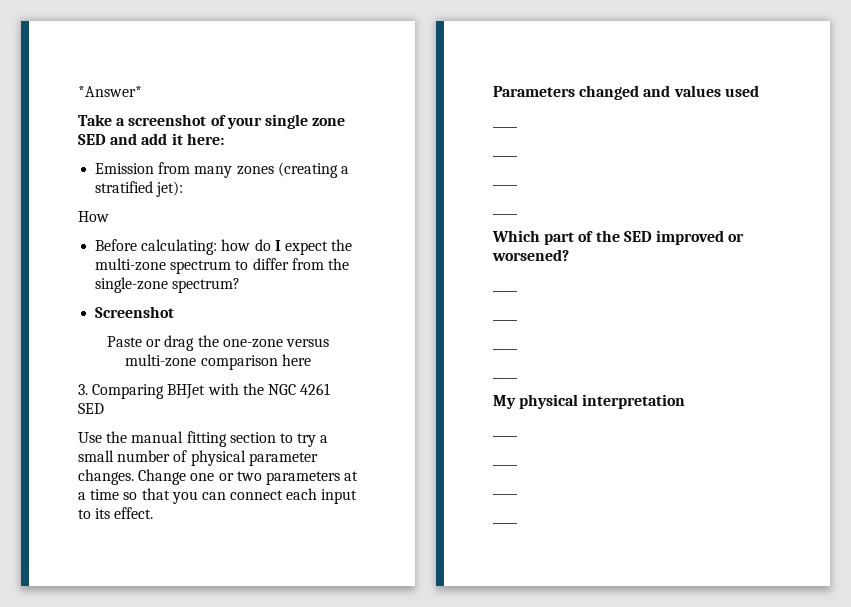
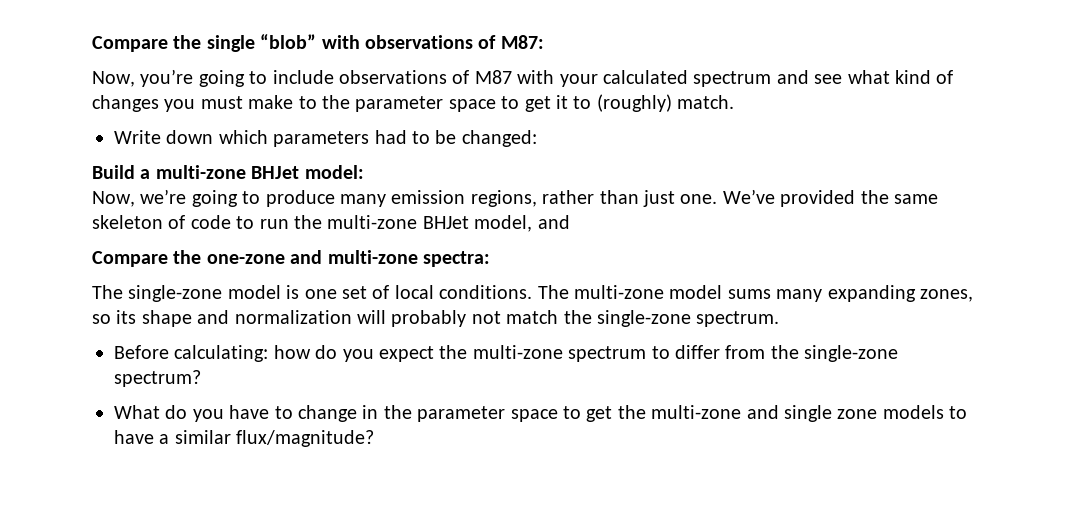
[78,86,142,97] [78,114,346,129] [78,133,224,145] [95,162,349,178] [95,181,184,197] [78,211,109,222] *Answer* // Take a screenshot of your single zone SED and add it here: // Emission from many zones (creating a stratified jet): // How -> [92,34,544,52] [92,69,954,87] [92,94,735,112] [114,130,537,147] [92,165,364,179] [92,189,938,207] [92,215,570,232] [92,250,490,267] [92,285,973,302] [92,310,780,327] Compare the single “blob” with observations of M87: // Now, you’re going to include observations of M87 with your calculated spectrum and see what kind of changes you must make to the parameter space to get it to (roughly) match. // Write down which parameters had to be changed: // Build a multi-zone BHJet model: // Now, we’re going to produce many emission regions, rather than just one. We’ve provided the same skeleton of code to run the multi-zone BHJet model, and // Compare the one-zone and multi-zone spectra: // The single-zone model is one set of local conditions. The multi-zone model sums many expanding zones, so its shape and normalization will probably not match the single-zone spectrum.
[274,240,281,251] I -> [342,349,374,362] you
[95,306,175,318] [107,335,329,351] [125,354,311,370] [78,383,331,399] [78,403,104,414] [78,431,329,447] [78,450,318,466] [78,469,359,485] [78,488,358,504] [78,507,154,519] [493,85,759,100] [493,126,517,128] [493,155,517,157] [493,184,517,186] [493,213,517,215] [492,230,745,245] [492,249,569,261] [493,290,517,292] [493,319,517,321] [493,348,517,350] [493,377,517,379] [493,394,686,409] [493,435,517,437] [493,464,517,466] [493,493,517,495] [493,522,517,524] Screenshot // Paste or drag the one-zone versus multi-zone comparison here // 3. Comparing BHJet with the NGC 4261 SED // Use the manual fitting section to try a small number of physical parameter changes. Change one or two parameters at a time so that you can connect each input to its effect. // Parameters changed and values used // ____ // ____ // ____ // ____ // Which part of the SED improved or worsened? // ____ // ____ // ____ // ____ // My physical interpretation // ____ // ____ // ____ // ____ -> [114,405,968,422] [114,430,375,447] What do you have to change in the parameter space to get the multi-zone and single zone models to have a similar flux/magnitude?

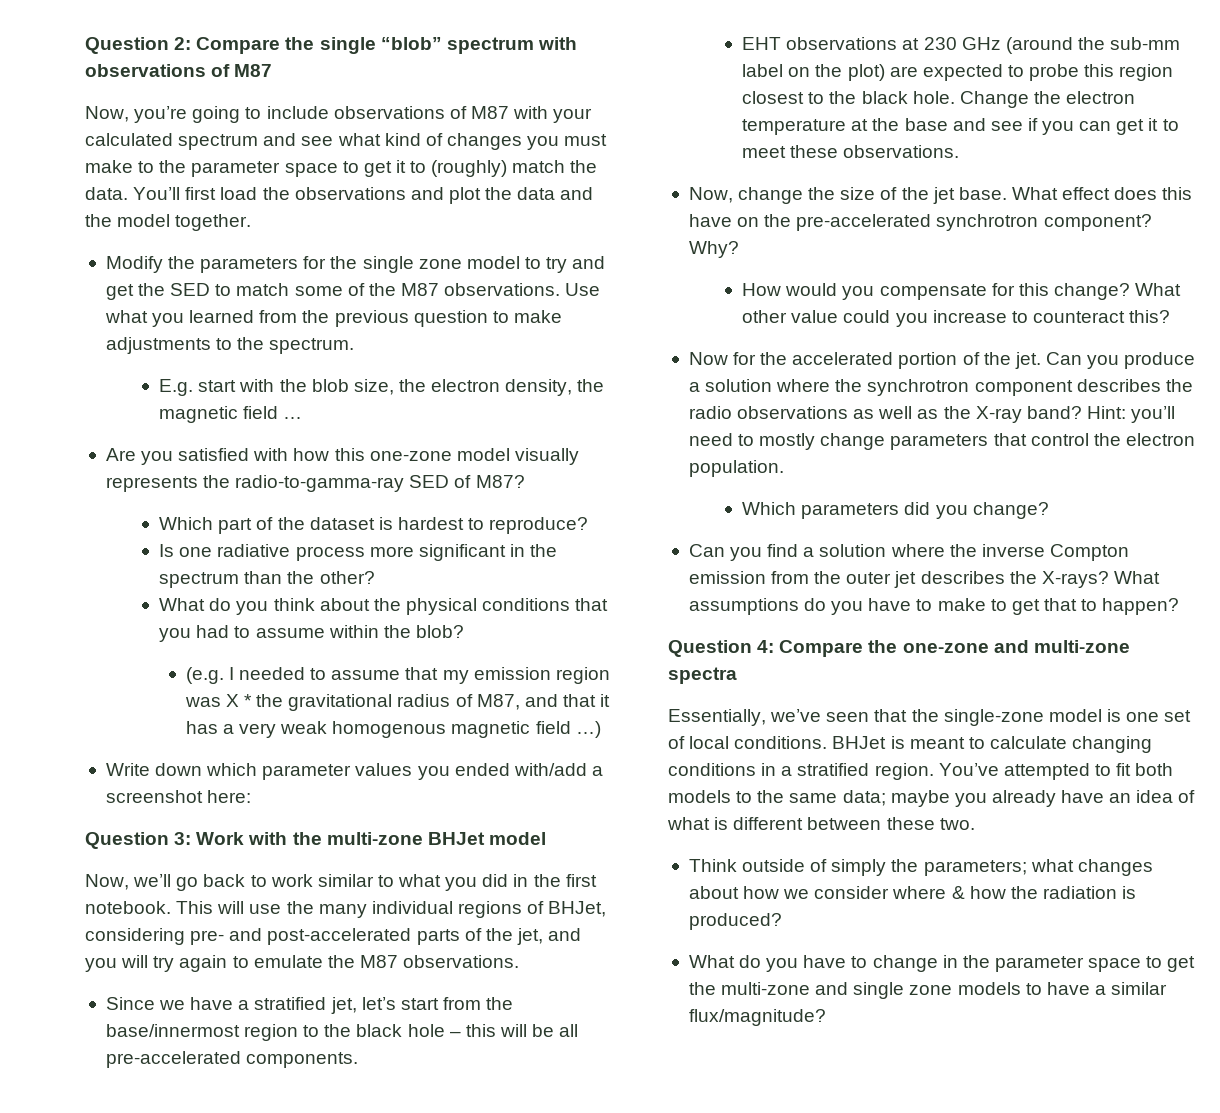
(92, 44) none -> [85,37,192,54] Question 2:
(317, 41) none -> [446,37,534,54] spectrum
[500,35,544,49] M87: -> [234,64,273,77] M87
[677,95,735,109] [114,130,537,147] [92,165,364,179] [92,189,938,207] [92,215,570,232] match. // Write down which parameters had to be changed: // Build a multi-zone BHJet model: // Now, we’re going to produce many emission regions, rather than just one. We’ve provided the same skeleton of code to run the multi-zone BHJet model, and // -> [512,160,598,173] [85,187,594,204] [85,214,252,231] [105,256,606,273] [105,283,601,300] [104,310,562,327] [105,337,355,354] [159,379,605,396] [159,406,303,423] [105,448,579,465] [105,475,525,492] [159,517,589,534] [159,544,558,561] [159,571,375,588] [159,598,609,615] [159,625,464,642] [185,667,610,684] [184,694,611,711] [185,721,601,738] [105,763,603,780] [105,790,252,803] [85,832,546,849] [85,874,597,891] [85,901,607,918] [85,928,582,945] [85,955,520,972] [105,997,514,1014] [105,1024,579,1041] [105,1051,359,1068] [742,37,1181,54] [742,64,1174,81] [742,91,1136,108] [742,118,1179,135] [742,145,960,158] [688,187,1193,204] [688,214,1152,231] [688,241,739,258] [742,283,1182,300] [742,310,1171,327] [688,352,1196,369] [688,379,1193,396] [688,406,1176,423] [688,433,1195,450] [688,460,784,477] [742,502,1049,519] [688,544,1129,561] [688,571,1160,588] [688,598,1180,615] [668,640,775,657] match the data. You’ll first load the observations and plot the data and the model together. // Modify the parameters for the single zone model to try and get the SED to match some of the M87 observations. Use what you learned from the previous question to make adjustments to the spectrum. // E.g. start with the blob size, the electron density, the magnetic field … // Are you satisfied with how this one-zone model visually represents the radio-to-gamma-ray SED of M87? // Which part of the dataset is hardest to reproduce? // Is one radiative process more significant in the spectrum than the other? // What do you think about the physical conditions that you had to assume within the blob? // (e.g. I needed to assume that my emission region was X * the gravitational radius of M87, and that it has a very weak homogenous magnetic field …) // Write down which parameter values you ended with/add a screenshot here: // Question 3: Work with the multi-zone BHJet model // Now, we’ll go back to work similar to what you did in the first notebook. This will use the many individual regions of BHJet, considering pre- and post-accelerated parts of the jet, and you will try again to emulate the M87 observations. // Since we have a stratified jet, let’s start from the base/innermost region to the black hole – this will be all pre-accelerated components. // EHT observations at 230 GHz (around the sub-mm label on the plot) are expected to probe this region closest to the black hole. Change the electron temperature at the base and see if you can get it to meet these observations. // Now, change the size of the jet base. What effect does this have on the pre-accelerated synchrotron component? Why? // How would you compensate for this change? What other value could you increase to counteract this? // Now for the accelerated portion of the jet. Can you produce a solution where the synchrotron component describes the radio observations as well as the X-ray band? Hint: you’ll need to mostly change parameters that control the electron population. // Which parameters did you change? // Can you find a solution where the inverse Compton emission from the outer jet describes the X-rays? What assumptions do you have to make to get that to happen? // Question 4:
[423,251,490,267] [92,285,123,299] spectra: // The -> [668,667,737,684] [668,709,939,726] spectra // Essentially, we’ve seen that the
[537,285,973,302] [92,310,780,327] [114,345,899,362] [114,370,201,387] The multi-zone model sums many expanding zones, so its shape and normalization will probably not match the single-zone spectrum. // Before calculating: how do you expect the multi-zone spectrum to differ from the single-zone spectrum? -> [832,736,1153,753] [668,763,1174,780] [668,790,1196,807] [667,817,975,830] [688,859,1153,876] [688,886,1137,899] [688,913,782,930] BHJet is meant to calculate changing conditions in a stratified region. You’ve attempted to fit both models to the same data; maybe you already have an idea of what is different between these two. // Think outside of simply the parameters; what changes about how we consider where & how the radiation is produced?

